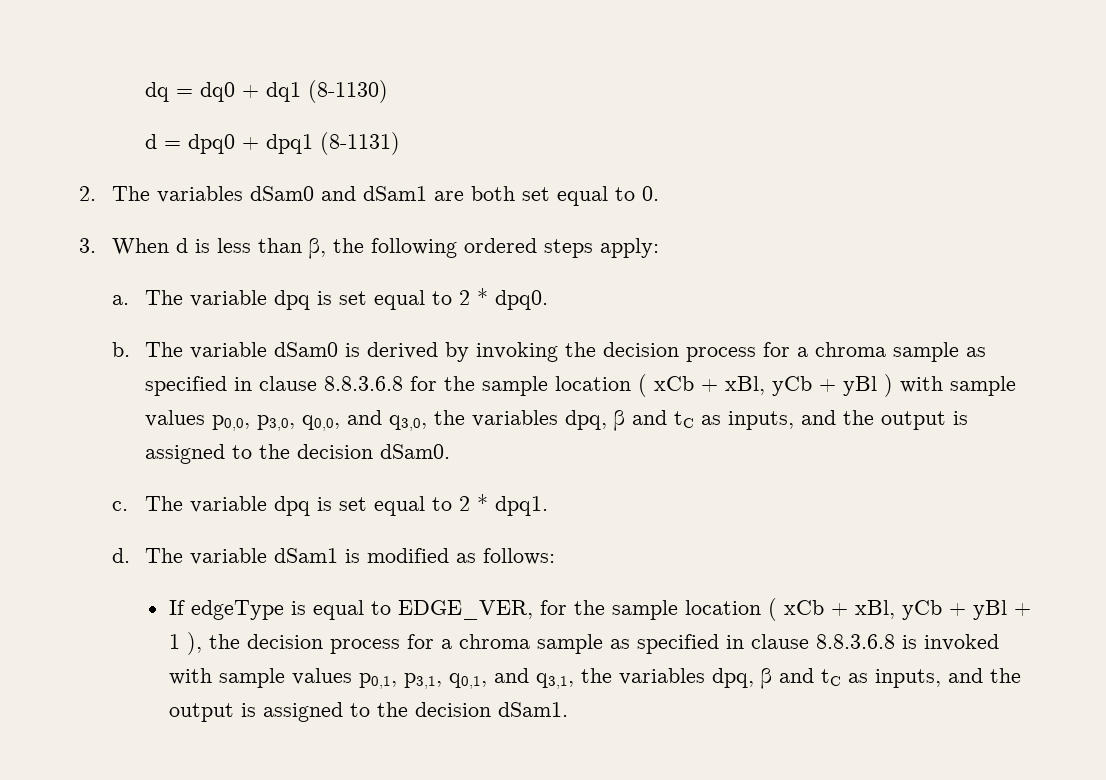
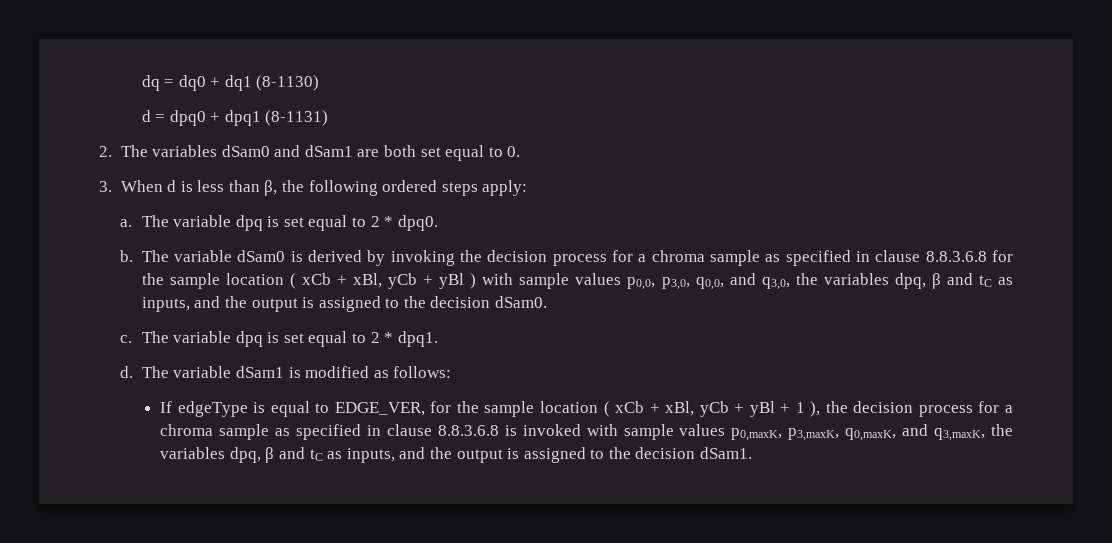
[358,668,574,689] p0,1, p3,1, q0,1, and q3,1, -> [731,424,986,441] p0,maxK, p3,maxK, q0,maxK, and q3,maxK,

